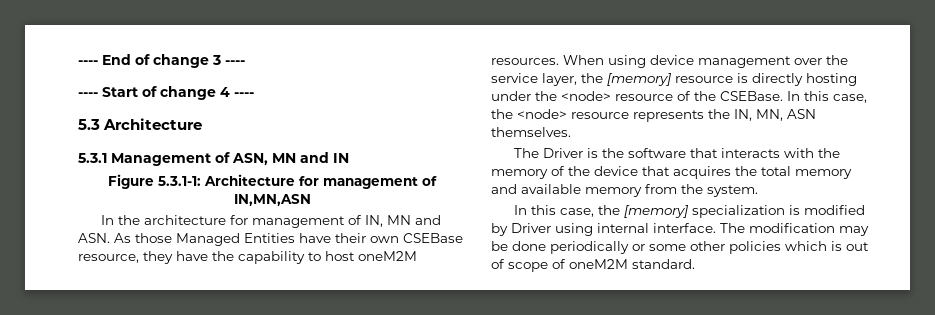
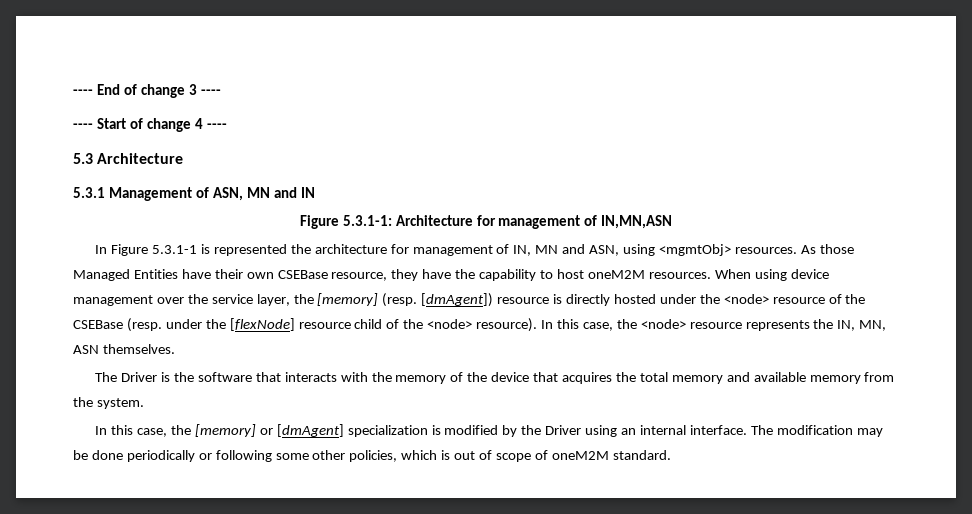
(115, 220) none -> [111,244,287,256] Figure 5.3.1-1 is represented
[78,233,110,243] ASN. -> [589,244,797,256] ASN, using <mgmtObj> resources.
(672, 79) none -> [382,293,494,307] (resp. [dmAgent])
[806,73,857,86] hosting -> [613,294,656,304] hosted
[720,91,783,101] CSEBase. -> [73,318,538,332] CSEBase (resp. under the [flexNode] resource child of the <node> resource).
(690, 211) none -> [259,424,344,437] or [dmAgent]
(508, 229) none -> [521,425,542,435] the
(593, 229) none -> [621,428,637,435] an
(645, 247) none -> [215,450,272,462] following
[729,241,781,254] policies -> [349,450,398,462] policies,

